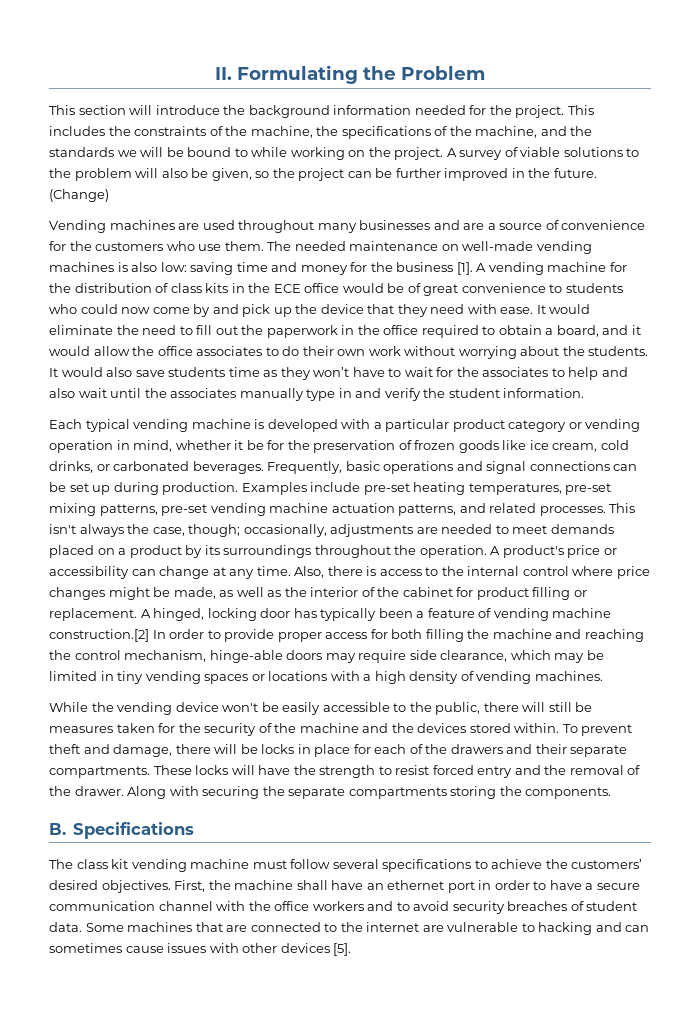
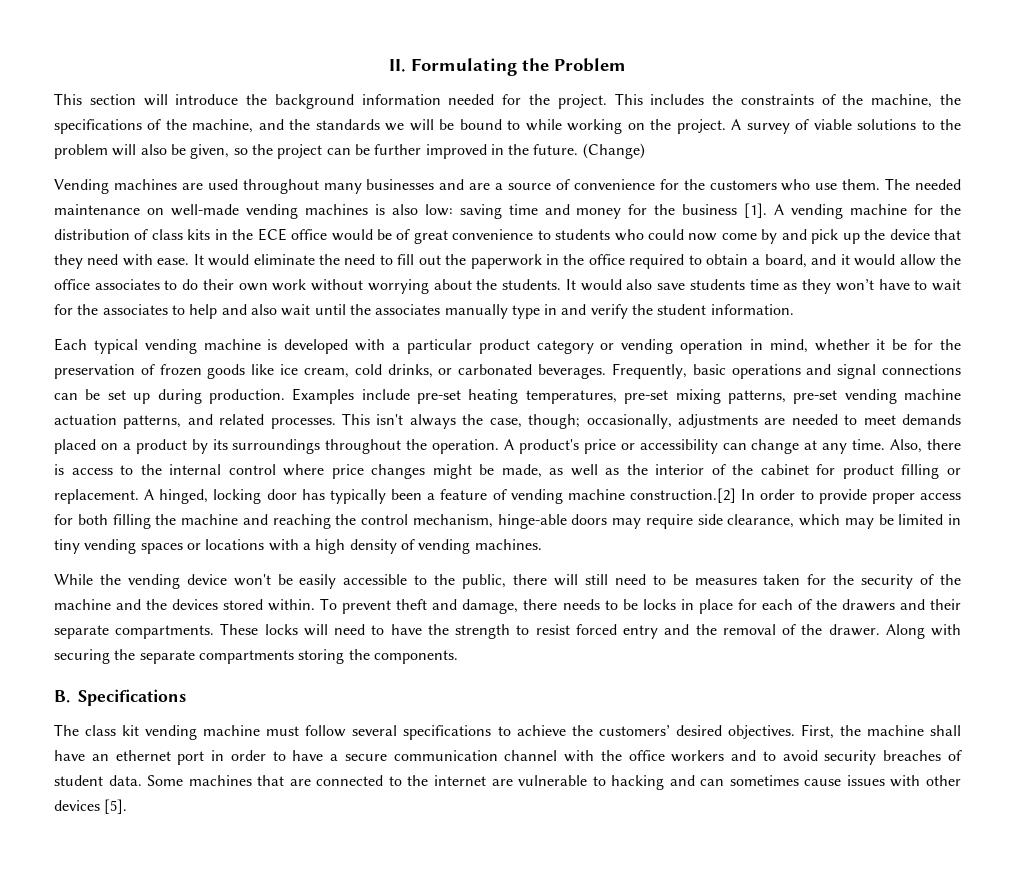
(572, 707) none -> [614,574,666,585] need to
[214,744,238,754] will -> [562,599,618,610] needs to
(255, 770) none -> [334,624,385,635] need to

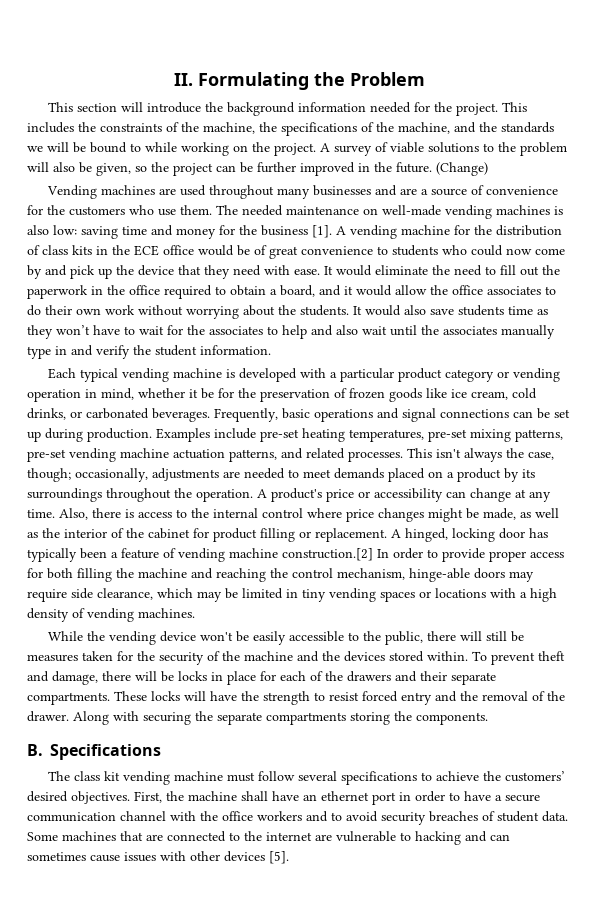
[614,574,666,585] need to -> (508, 636) none
[562,599,618,610] needs to -> [135,671,157,681] will
[334,624,385,635] need to -> (206, 696) none

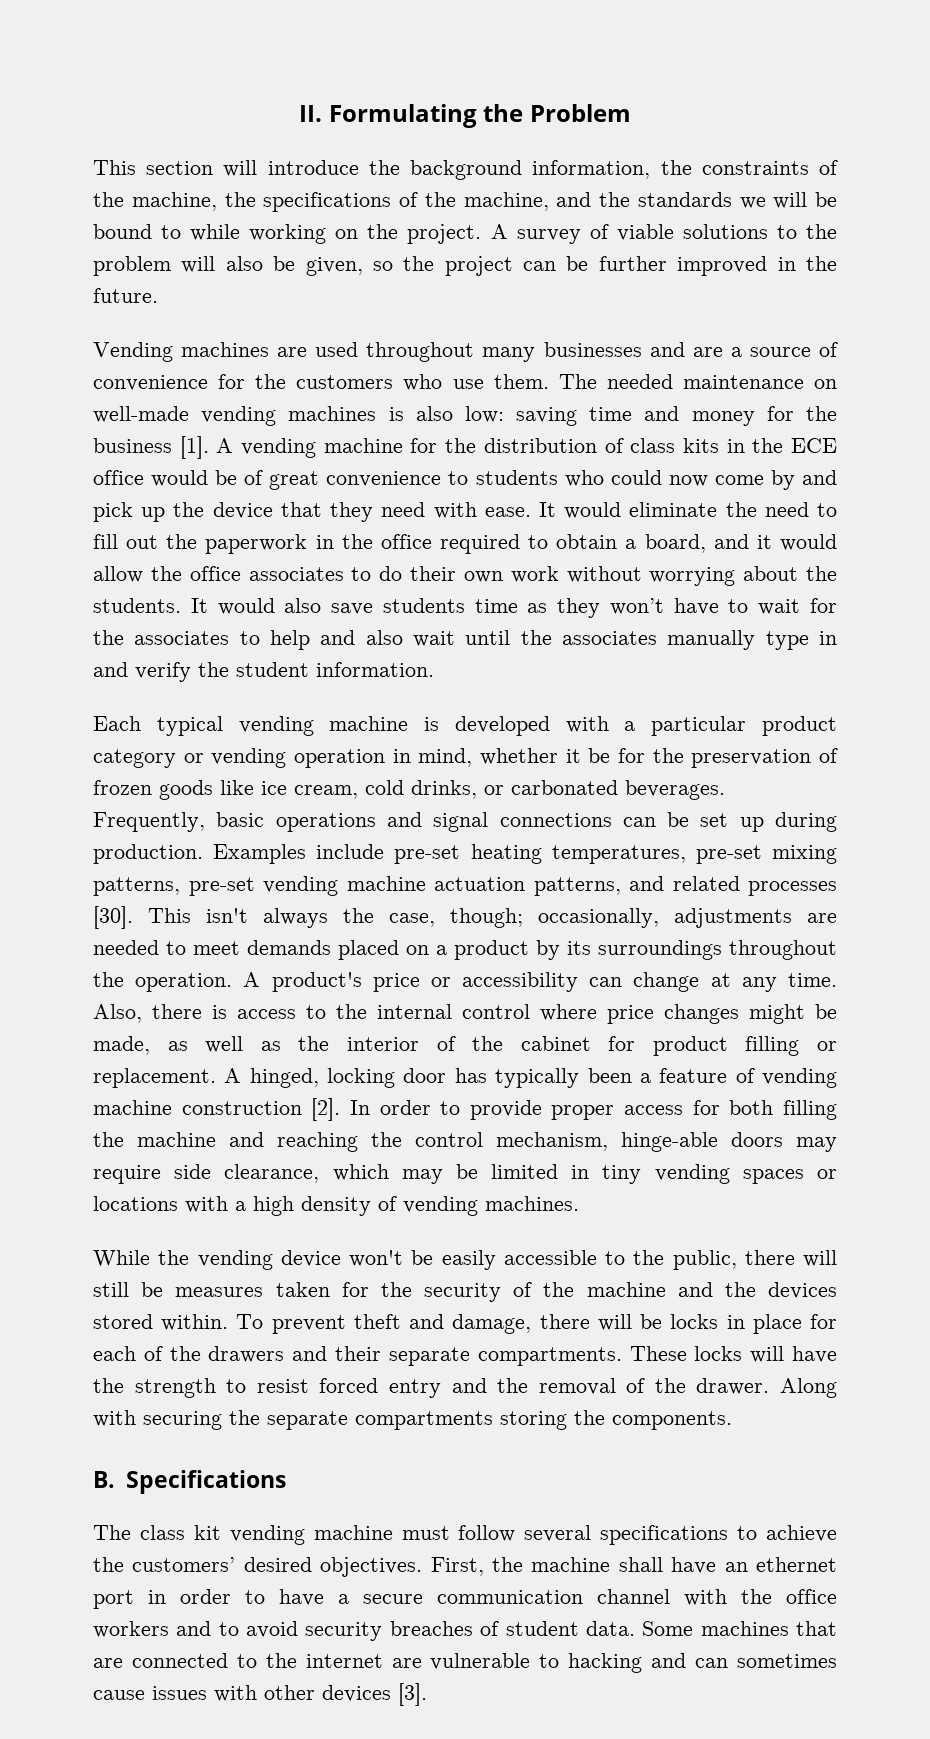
[298,102,528,116] [27,122,74,133] information needed for the project. This includes -> [532,160,651,179] information,
[436,162,488,176] (Change) -> (158, 295) none
[348,451,403,462] processes. -> [748,881,837,896] [93,906,133,929] processes [30].
[282,548,373,561] construction.[2] -> [181,1098,341,1121] construction [2].
[269,851,289,864] [5]. -> [398,1683,427,1706] [3].

